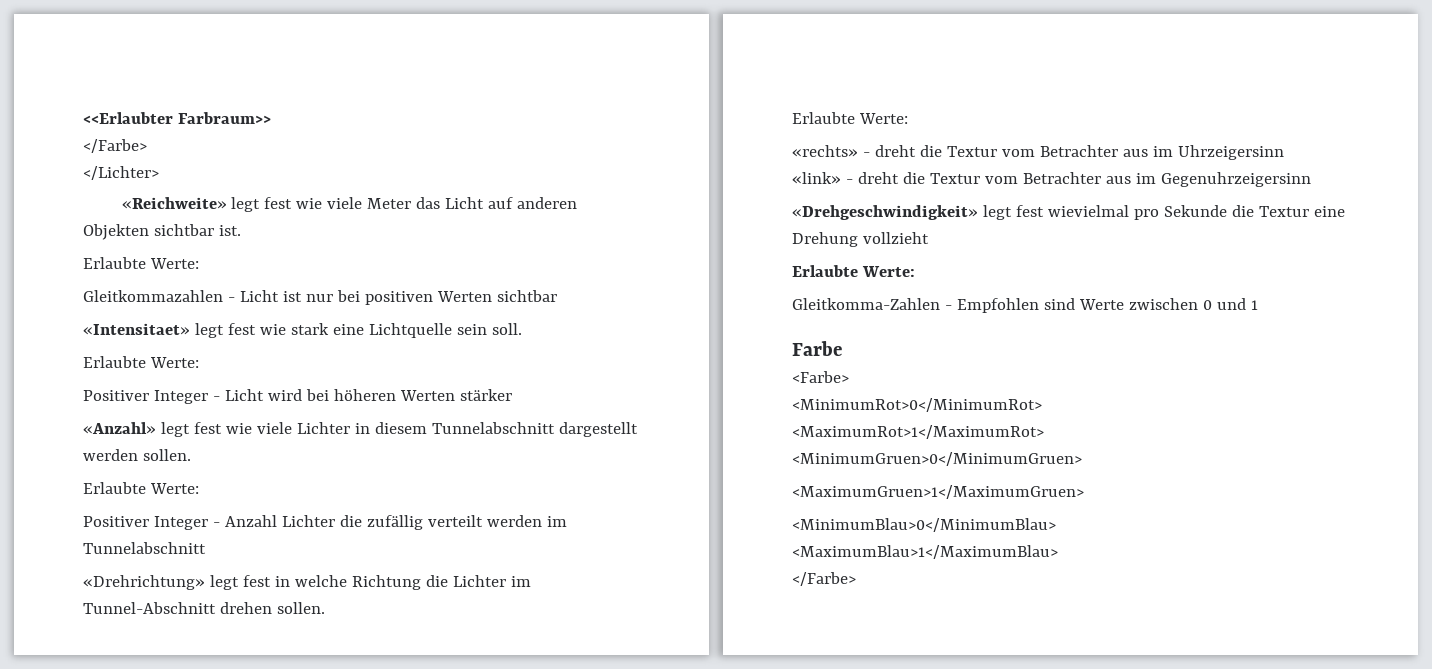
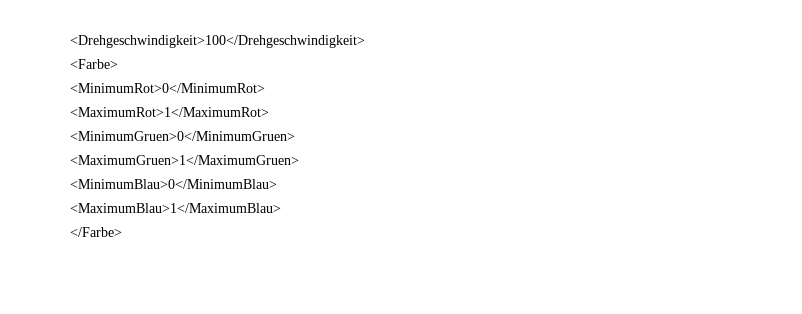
[83,112,271,124] [83,139,147,153] [83,166,159,180] [121,197,578,212] [83,224,241,240] [83,257,199,269] [83,290,557,305] [83,323,522,338] [83,356,199,368] [83,389,512,404] [83,422,638,437] [83,449,191,461] [83,482,199,494] [83,515,567,530] [83,542,206,554] [83,575,531,590] [83,602,325,614] [792,112,908,124] [792,145,1284,160] [792,172,1311,187] [792,205,1345,220] [792,232,929,247] [792,265,915,277] [792,298,1258,313] [792,341,842,356] <<Erlaubter Farbraum>> // </Farbe> // </Lichter> // «Reichweite» legt fest wie viele Meter das Licht auf anderen Objekten sichtbar ist. // Erlaubte Werte: // Gleitkommazahlen - Licht ist nur bei positiven Werten sichtbar // «Intensitaet» legt fest wie stark eine Lichtquelle sein soll. // Erlaubte Werte: // Positiver Integer - Licht wird bei höheren Werten stärker // «Anzahl» legt fest wie viele Lichter in diesem Tunnelabschnitt dargestellt werden sollen. // Erlaubte Werte: // Positiver Integer - Anzahl Lichter die zufällig verteilt werden im Tunnelabschnitt // «Drehrichtung» legt fest in welche Richtung die Lichter im Tunnel-Abschnitt drehen sollen. // Erlaubte Werte: // «rechts» - dreht die Textur vom Betrachter aus im Uhrzeigersinn // «link» - dreht die Textur vom Betrachter aus im Gegenuhrzeigersinn // «Drehgeschwindigkeit» legt fest wievielmal pro Sekunde die Textur eine Drehung vollzieht // Erlaubte Werte: // Gleitkomma-Zahlen - Empfohlen sind Werte zwischen 0 und 1 // Farbe -> [70,35,365,48] <Drehgeschwindigkeit>100</Drehgeschwindigkeit>

